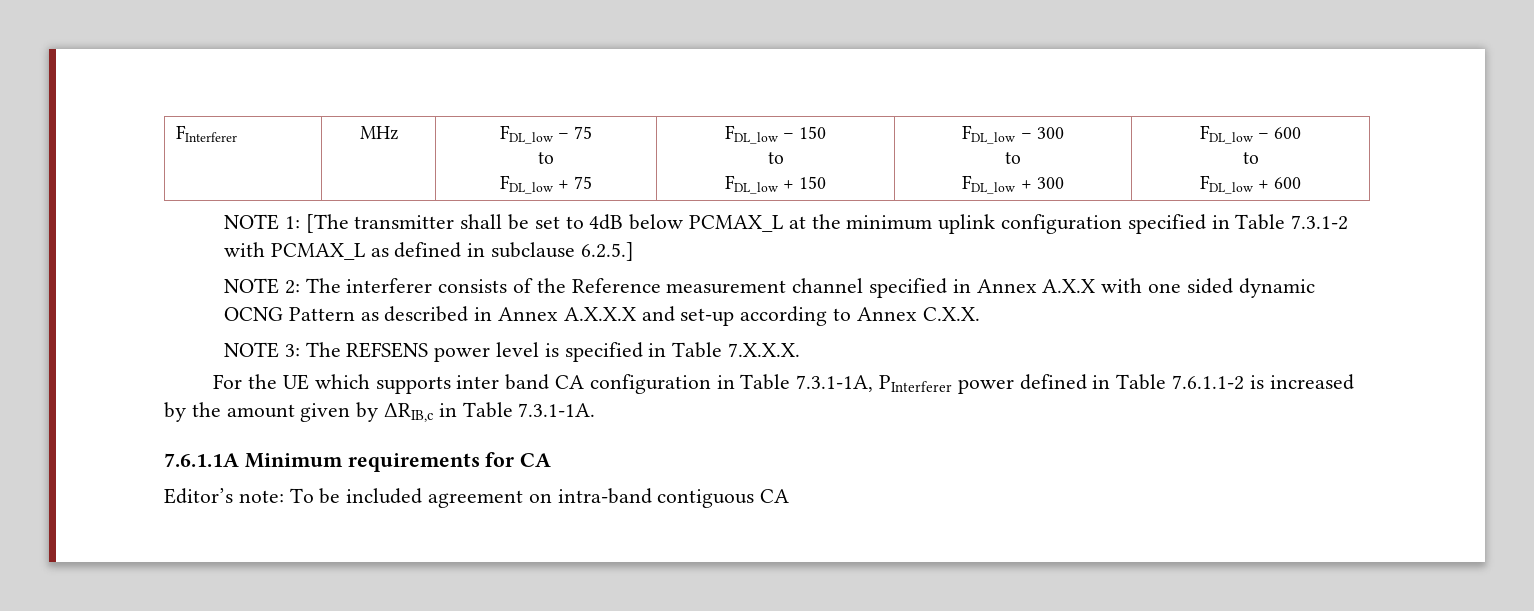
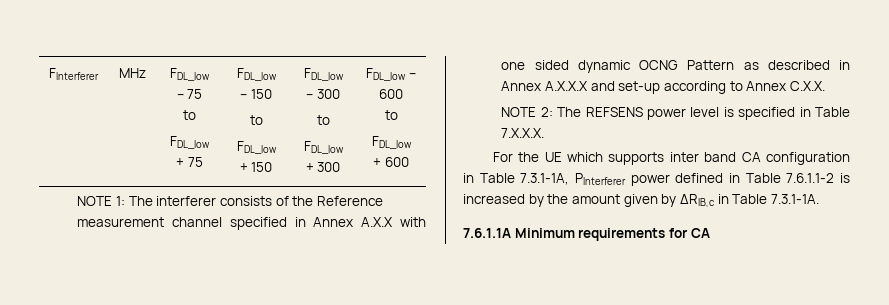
[305,214,1349,234] [223,242,634,261] [223,278,300,294] [The transmitter shall be set to 4dB below PCMAX_L at the minimum uplink configuration specified in Table 7.3.1-2 with PCMAX_L as defined in subclause 6.2.5.] // NOTE 2: -> (126, 201) none
[284,344,300,357] 3: -> [540,107,553,117] 2:
[164,488,790,508] // Editor’s note: To be included agreement on intra-band contiguous CA -> (710, 233) none

